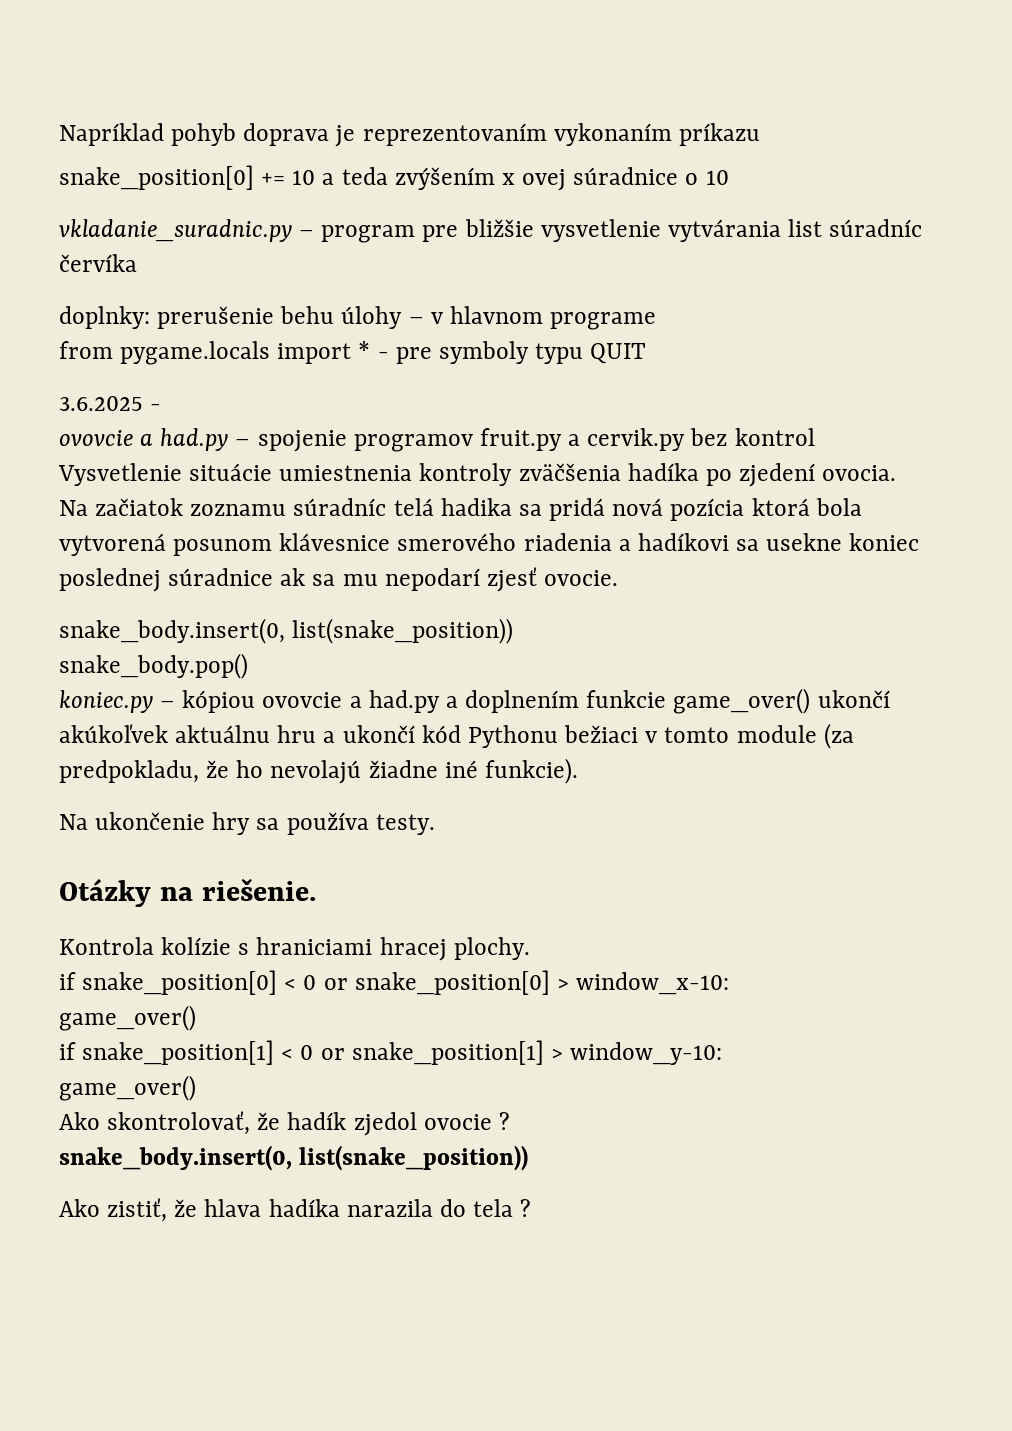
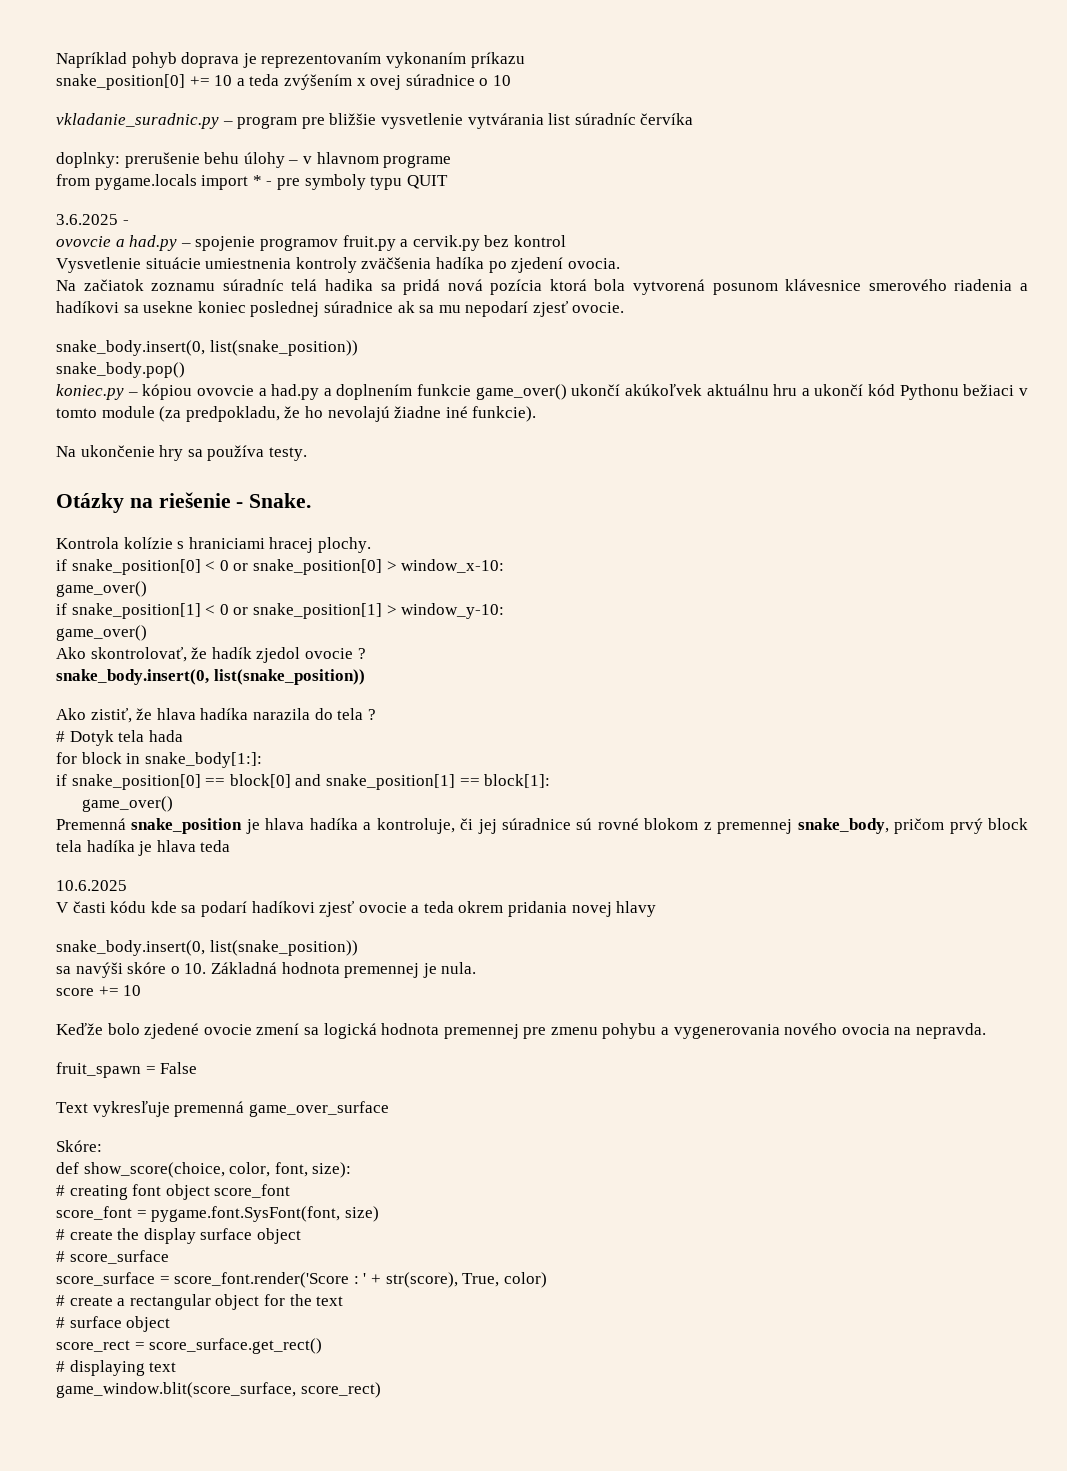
[201,878,316,901] riešenie. -> [158,492,312,508] riešenie - Snake.
(532, 1208) none -> [56,730,183,746] [56,752,262,768] [56,774,551,790] [81,796,173,812] [56,818,1029,834] [56,840,231,856] [56,880,127,891] [56,901,657,917] [56,940,358,956] [56,962,477,978] [56,985,142,996] [56,1023,987,1039] [56,1062,198,1078] [56,1101,389,1117] [56,1140,102,1152] [56,1162,352,1178] [56,1184,291,1200] [56,1206,379,1222] [56,1228,301,1244] [56,1250,169,1264] [56,1272,547,1288] [56,1294,344,1310] [56,1316,171,1332] [56,1338,323,1354] [56,1360,177,1376] [56,1382,381,1398] // # Dotyk tela hada // for block in snake_body[1:]: // if snake_position[0] == block[0] and snake_position[1] == block[1]: // game_over() // Premenná snake_position je hlava hadíka a kontroluje, či jej súradnice sú rovné blokom z premennej snake_body, pričom prvý block tela hadíka je hlava teda // 10.6.2025 // V časti kódu kde sa podarí hadíkovi zjesť ovocie a teda okrem pridania novej hlavy // snake_body.insert(0, list(snake_position)) // sa navýši skóre o 10. Základná hodnota premennej je nula. // score += 10 // Keďže bolo zjedené ovocie zmení sa logická hodnota premennej pre zmenu pohybu a vygenerovania nového ovocia na nepravda. // fruit_spawn = False // Text vykresľuje premenná game_over_surface // Skóre: // def show_score(choice, color, font, size): // # creating font object score_font // score_font = pygame.font.SysFont(font, size) // # create the display surface object // # score_surface // score_surface = score_font.render('Score : ' + str(score), True, color) // # create a rectangular object for the text // # surface object // score_rect = score_surface.get_rect() // # displaying text // game_window.blit(score_surface, score_rect)

